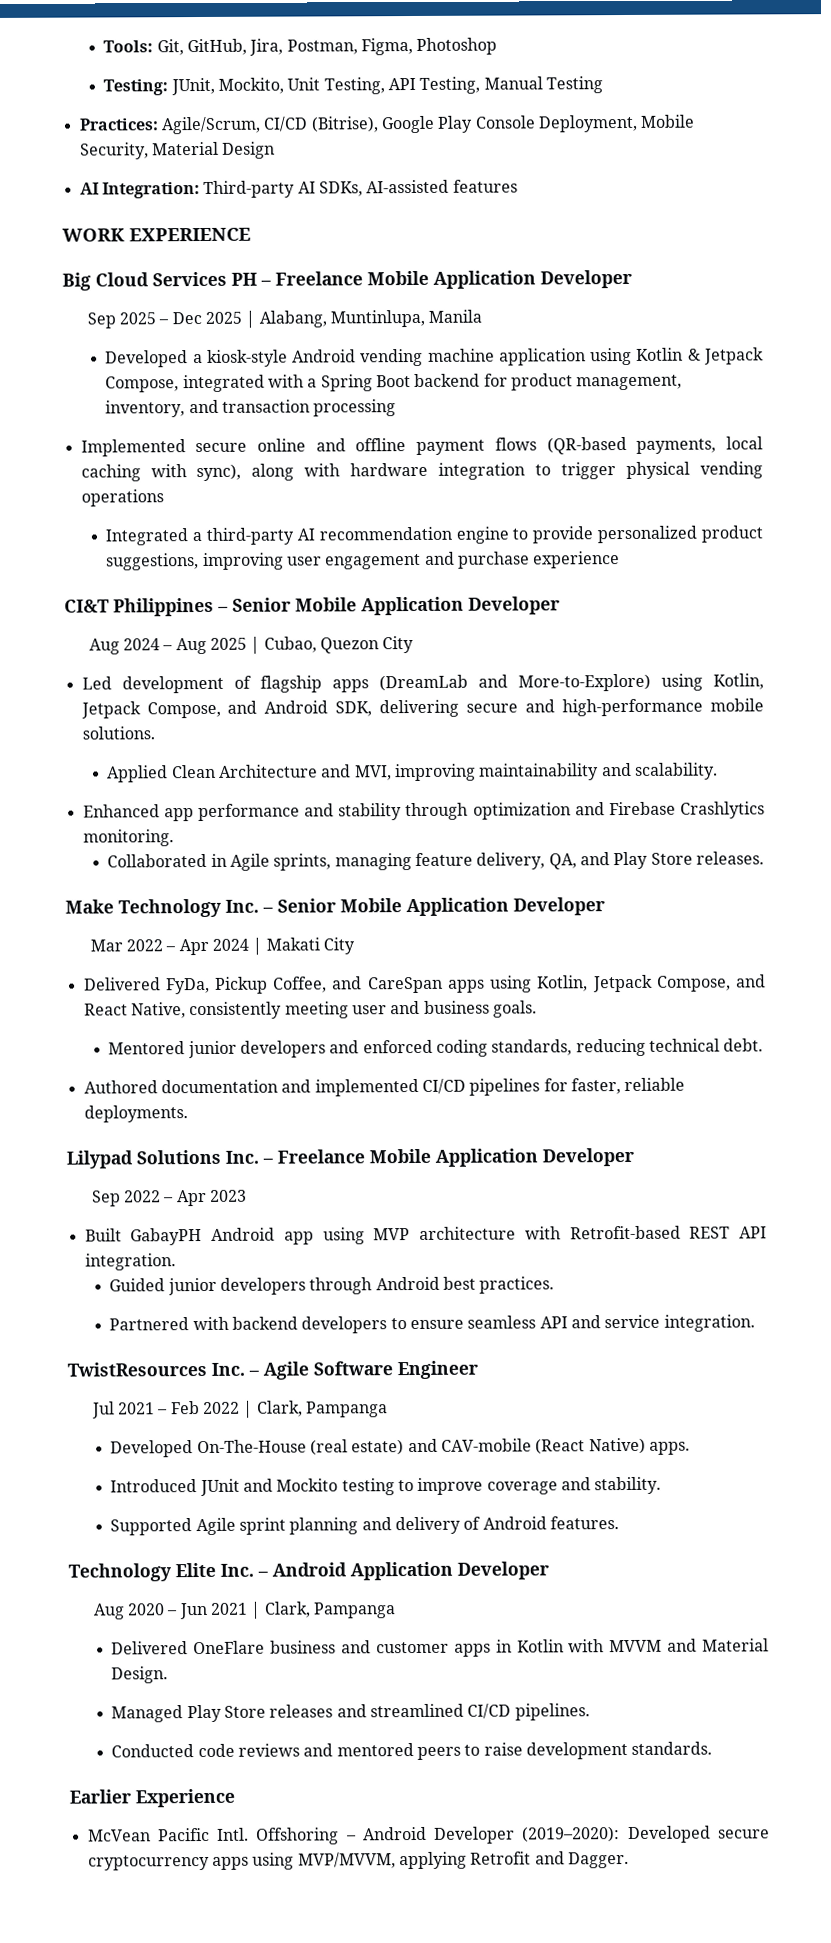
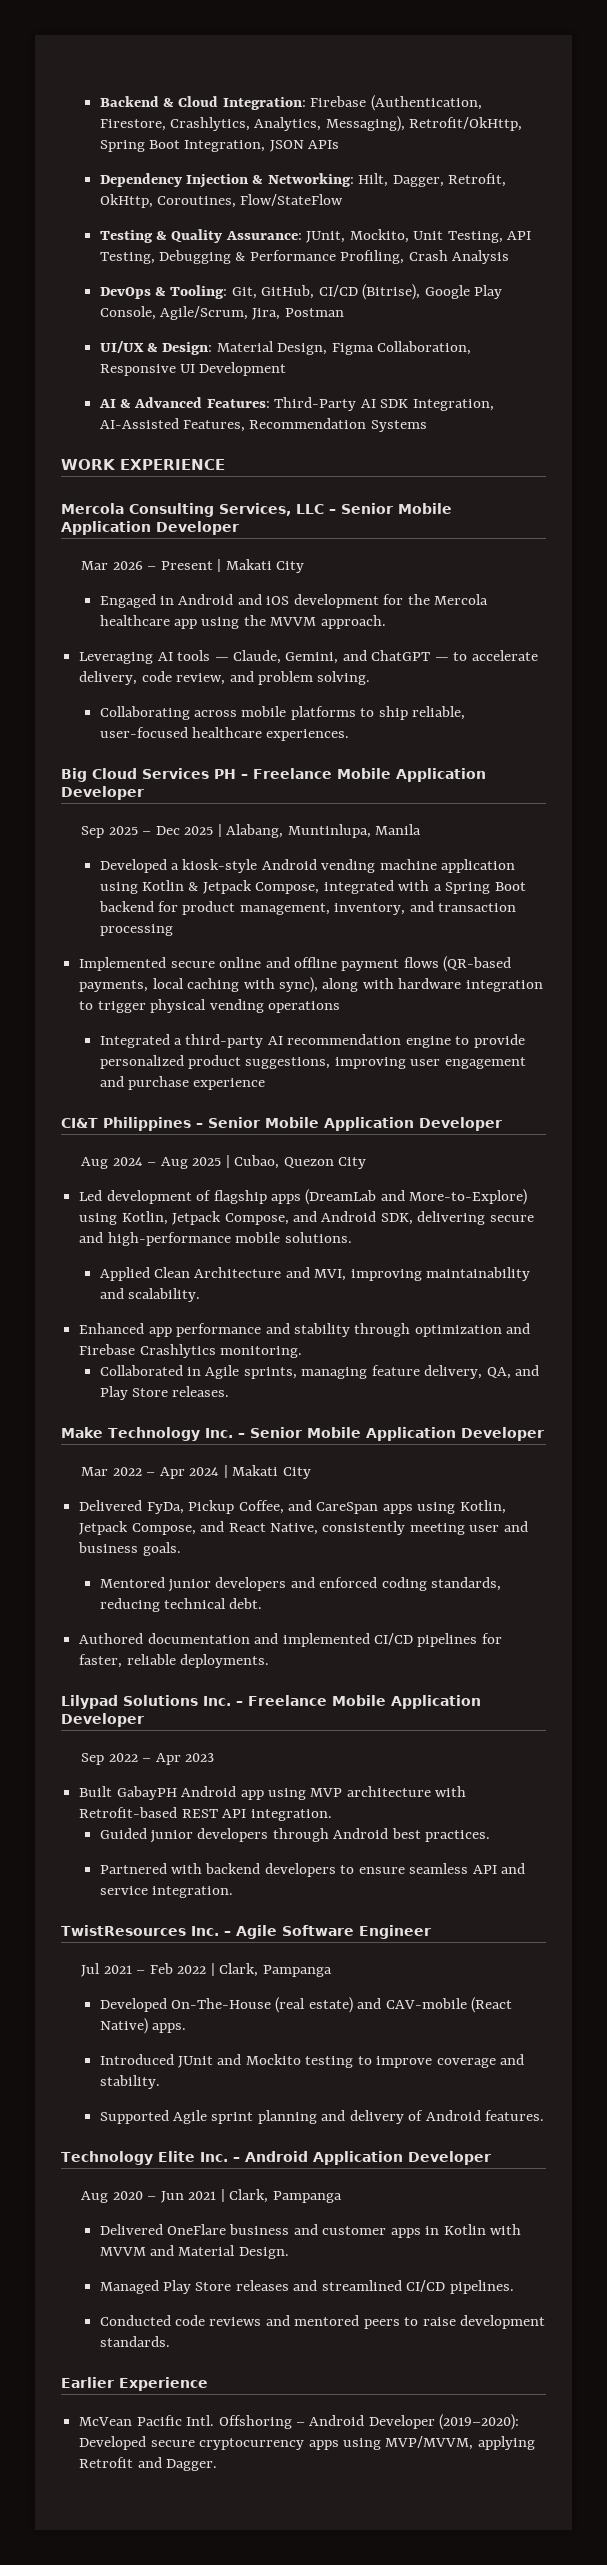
[103,37,498,56] [103,79,169,96] Tools: Git, GitHub, Jira, Postman, Figma, Photoshop // Testing: -> [99,95,482,111] [99,116,523,132] [99,140,340,152] [99,173,507,188] [99,194,344,208] [99,229,302,243] Backend & Cloud Integration: Firebase (Authentication, Firestore, Crashlytics, Analytics, Messaging), Retrofit/OkHttp, Spring Boot Integration, JSON APIs // Dependency Injection & Networking: Hilt, Dagger, Retrofit, OkHttp, Coroutines, Flow/StateFlow // Testing & Quality Assurance:
[483,76,603,94] [78,114,696,135] [79,141,276,160] [79,179,518,199] [62,227,251,242] Manual Testing // Practices: Agile/Scrum, CI/CD (Bitrise), Google Play Console Deployment, Mobile Security, Material Design // AI Integration: Third-party AI SDKs, AI-assisted features // WORK EXPERIENCE -> [158,250,510,264] [99,284,503,300] [99,306,344,320] [99,341,472,355] [99,362,287,376] [98,397,494,411] [99,418,427,432] [61,459,225,470] [61,503,452,517] [61,521,239,535] [81,559,305,573] [99,594,489,608] [99,615,386,629] [79,650,538,664] [79,671,371,685] [99,706,466,720] [99,727,350,741] Debugging & Performance Profiling, Crash Analysis // DevOps & Tooling: Git, GitHub, CI/CD (Bitrise), Google Play Console, Agile/Scrum, Jira, Postman // UI/UX & Design: Material Design, Figma Collaboration, Responsive UI Development // AI & Advanced Features: Third-Party AI SDK Integration, AI-Assisted Features, Recommendation Systems // WORK EXPERIENCE // Mercola Consulting Services, LLC – Senior Mobile Application Developer // Mar 2026 – Present | Makati City // Engaged in Android and iOS development for the Mercola healthcare app using the MVVM approach. // Leveraging AI tools — Claude, Gemini, and ChatGPT — to accelerate delivery, code review, and problem solving. // Collaborating across mobile platforms to ship reliable, user-focused healthcare experiences.

